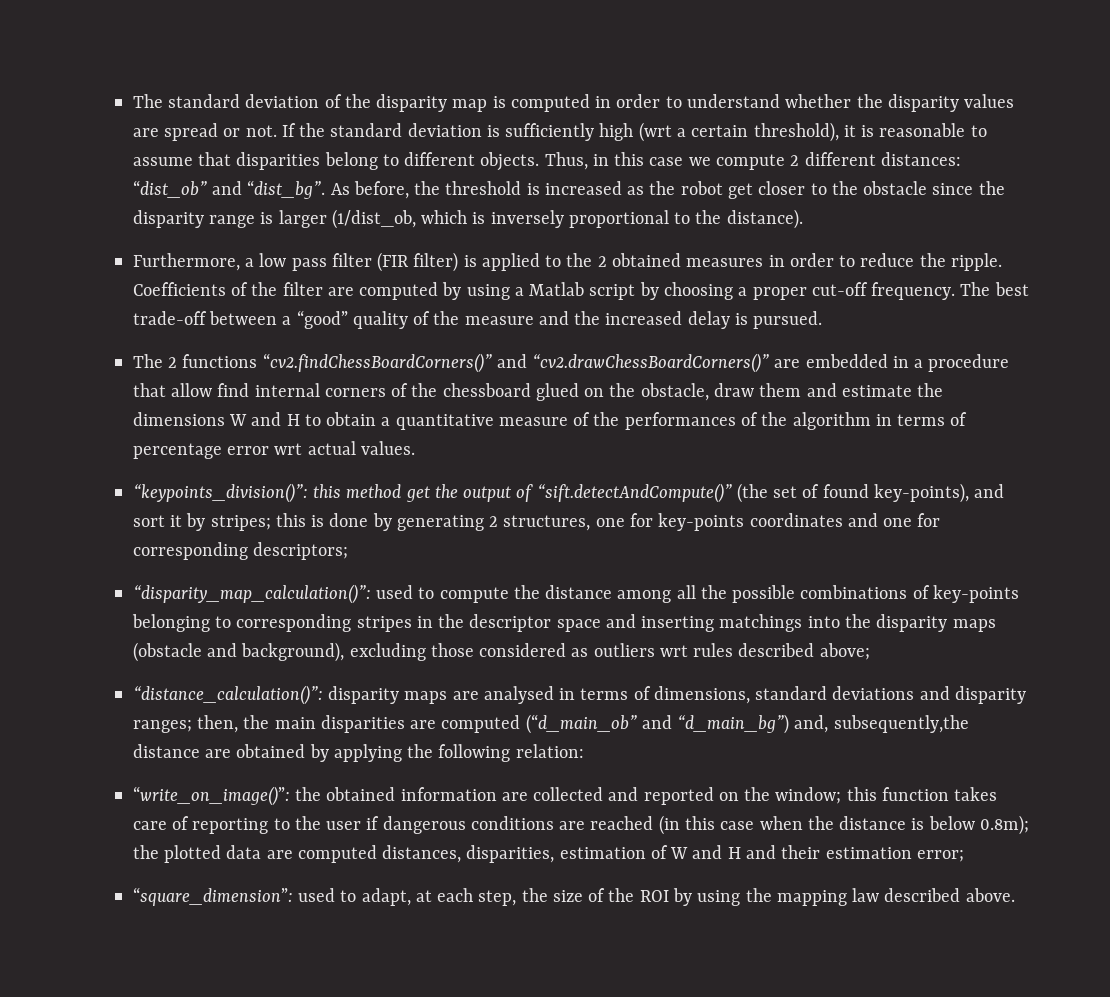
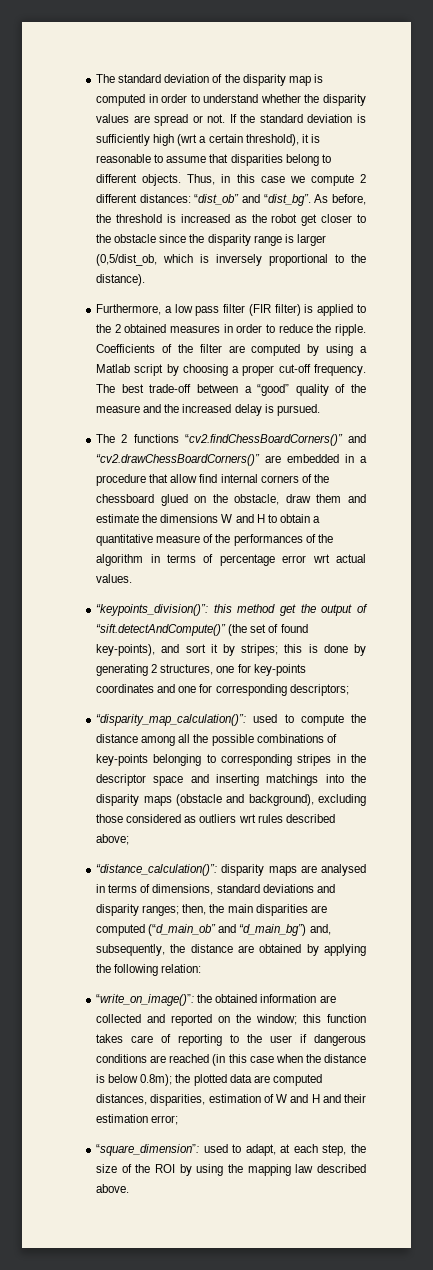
[331,209,416,229] (1/dist_ob, -> [96,254,158,266] (0,5/dist_ob,
[833,715,969,733] subsequently,the -> [96,944,186,956] subsequently, the

